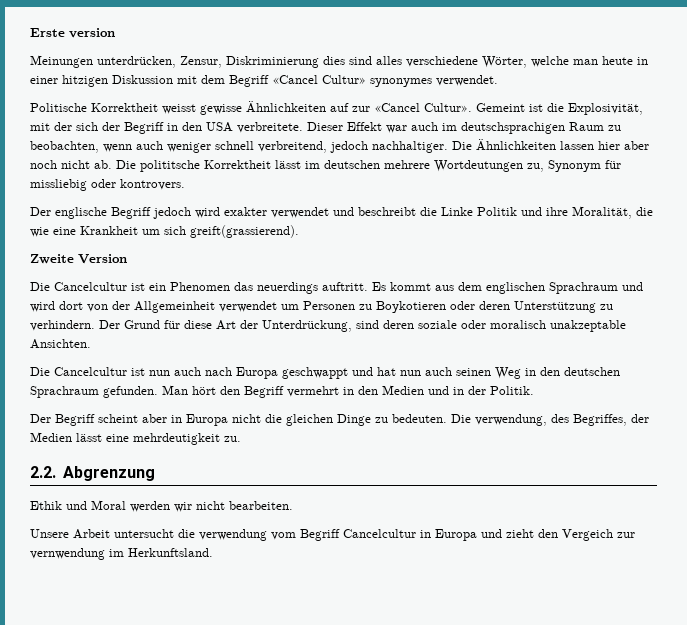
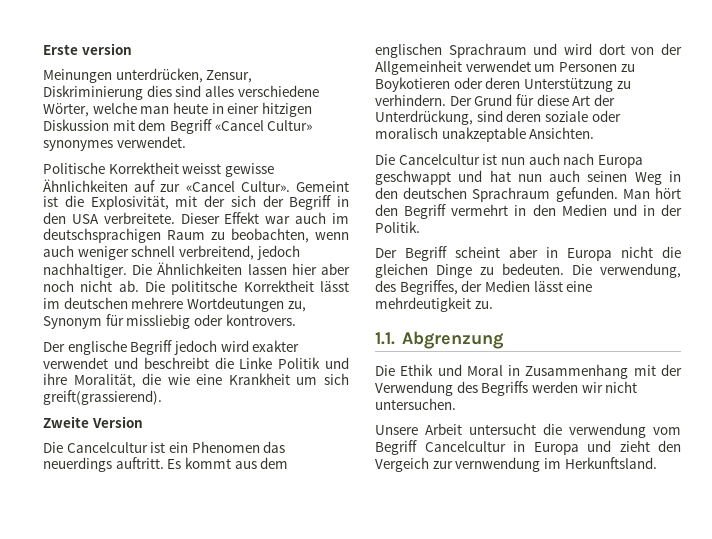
[30,466,56,478] 2.2. -> [375,332,395,345] 1.1.
(155, 473) none -> [375,365,395,376] Die
(126, 505) none -> [508,364,682,379] [375,381,529,396] in Zusammenhang mit der Verwendung des Begriffs
[229,501,293,510] bearbeiten. -> [375,398,456,410] untersuchen.

